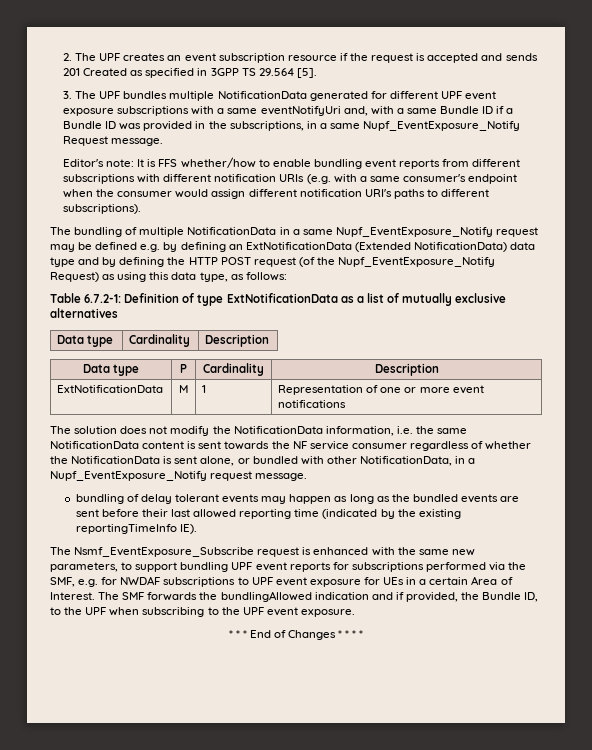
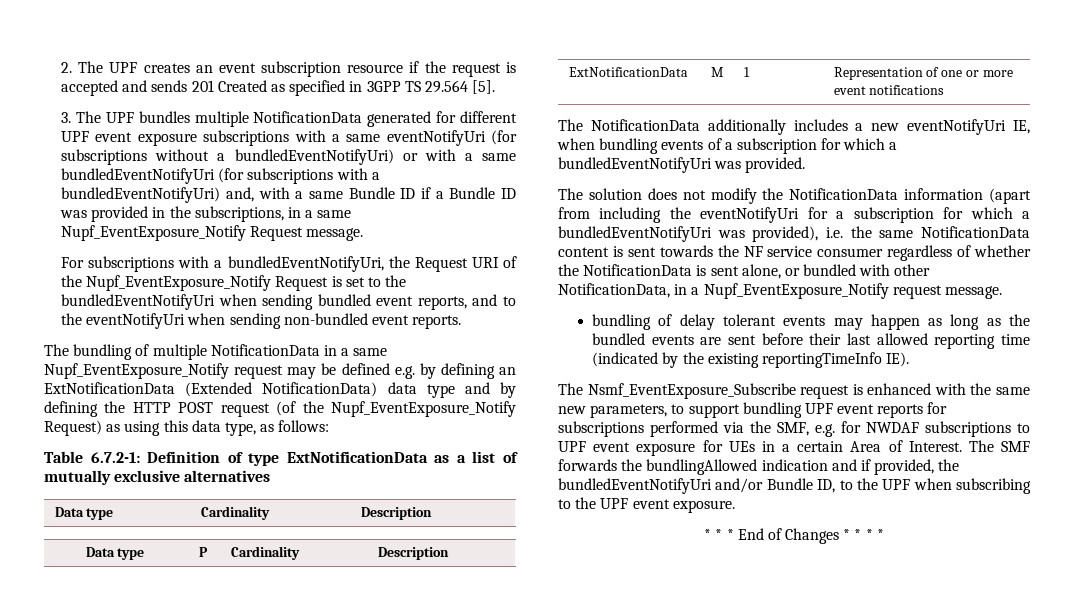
(341, 111) none -> [490,130,517,145] [61,149,517,165] [61,168,380,184] [61,187,221,203] (for subscriptions without a bundledEventNotifyUri) or with a same bundledEventNotifyUri (for subscriptions with a bundledEventNotifyUri)
[63,157,521,169] [63,174,518,184] [63,189,490,199] [63,204,142,214] Editor's note: It is FFS whether/how to enable bundling event reports from different subscriptions with different notification URIs (e.g. with a same consumer's endpoint when the consumer would assign different notification URI's paths to different subscriptions). -> [61,256,517,272] [61,275,407,291] [61,294,516,310] [61,313,462,329] For subscriptions with a bundledEventNotifyUri, the Request URI of the Nupf_EventExposure_Notify Request is set to the bundledEventNotifyUri when sending bundled event reports, and to the eventNotifyUri when sending non-bundled event reports.
(347, 404) none -> [558,119,1030,135] [557,138,898,154] [558,157,806,173] // The NotificationData additionally includes a new eventNotifyUri IE, when bundling events of a subscription for which a bundledEventNotifyUri was provided.
[325,426,394,436] information, -> [904,188,1031,204] [558,207,1030,223] [558,226,819,242] information (apart from including the eventNotifyUri for a subscription for which a bundledEventNotifyUri was provided),
(480, 596) none -> [558,478,764,494] bundledEventNotifyUri and/or

